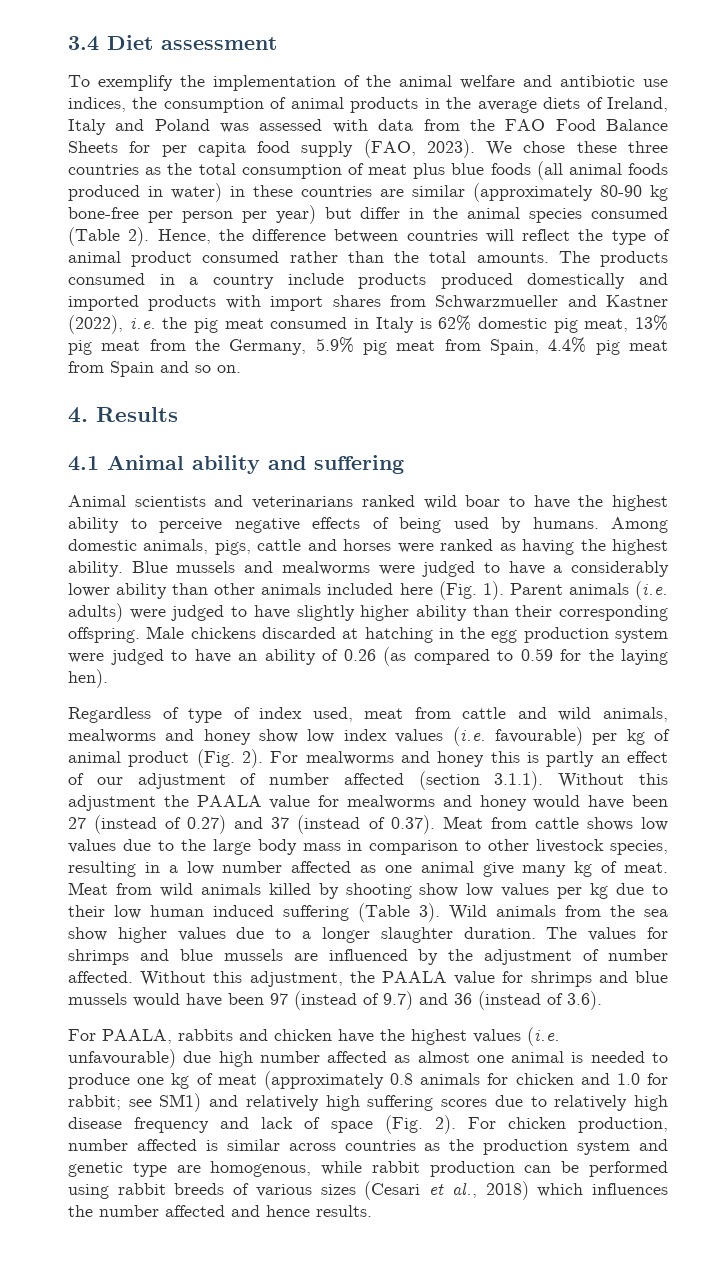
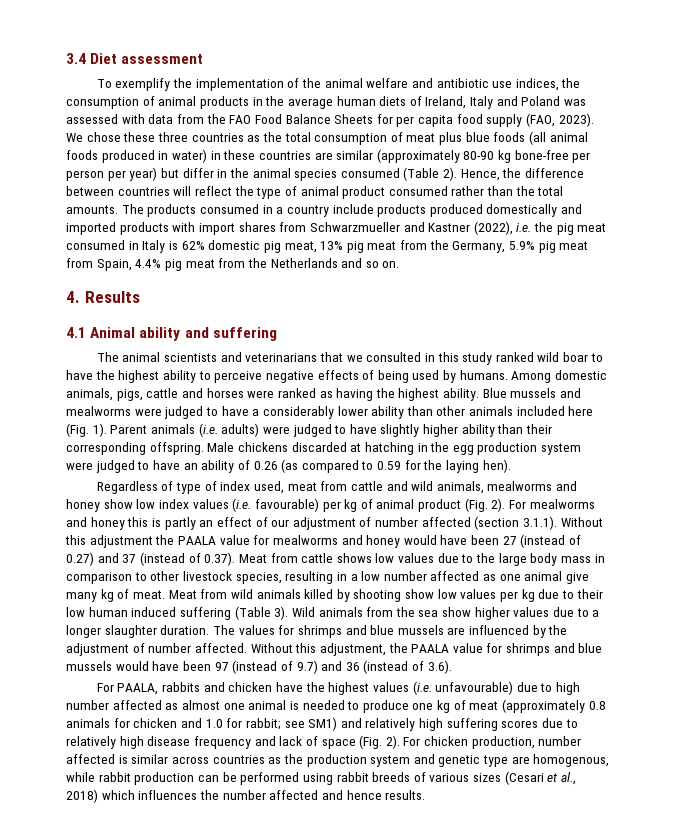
(537, 106) none -> [336,96,376,106] human
[110,361,154,377] Spain -> [247,258,338,268] the Netherlands
[68,495,126,507] Animal -> [96,352,161,362] The animal
(354, 502) none -> [319,352,493,365] that we consulted in this study
(212, 1057) none -> [540,683,553,692] to

